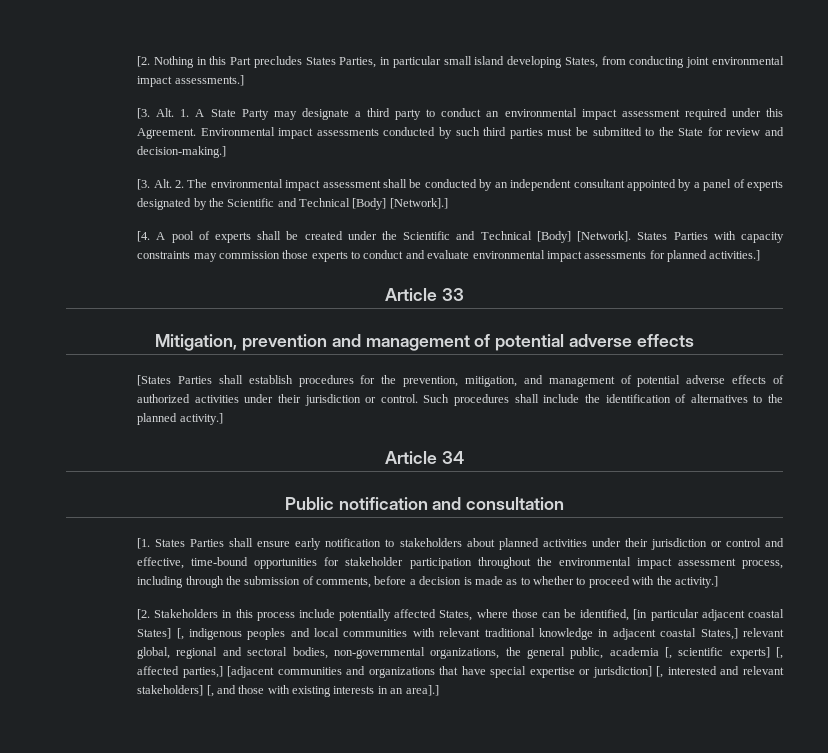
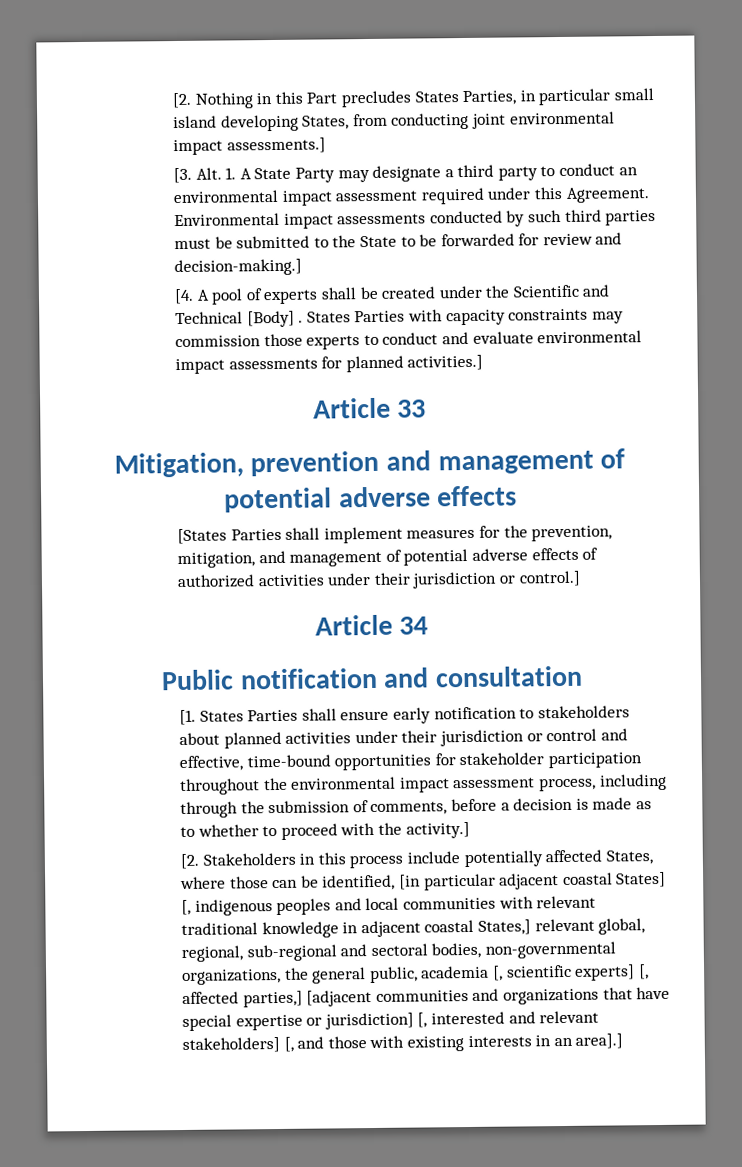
(704, 132) none -> [400,233,515,247] to be forwarded
[137,179,784,191] [137,198,448,210] // [3. Alt. 2. The environmental impact assessment shall be conducted by an independent consultant appointed by a panel of experts designated by the Scientific and Technical [Body] [Network].] -> (302, 267) none
[577,231,632,242] [Network]. -> [298,320,304,323] .
[248,375,354,387] establish procedures -> [323,526,476,544] implement measures
[380,394,784,406] [137,413,223,425] control. Such procedures shall include the identification of alternatives to the planned activity.] -> [518,570,581,587] control.]
[176,647,218,659] regional -> [180,944,337,963] regional, sub-regional

